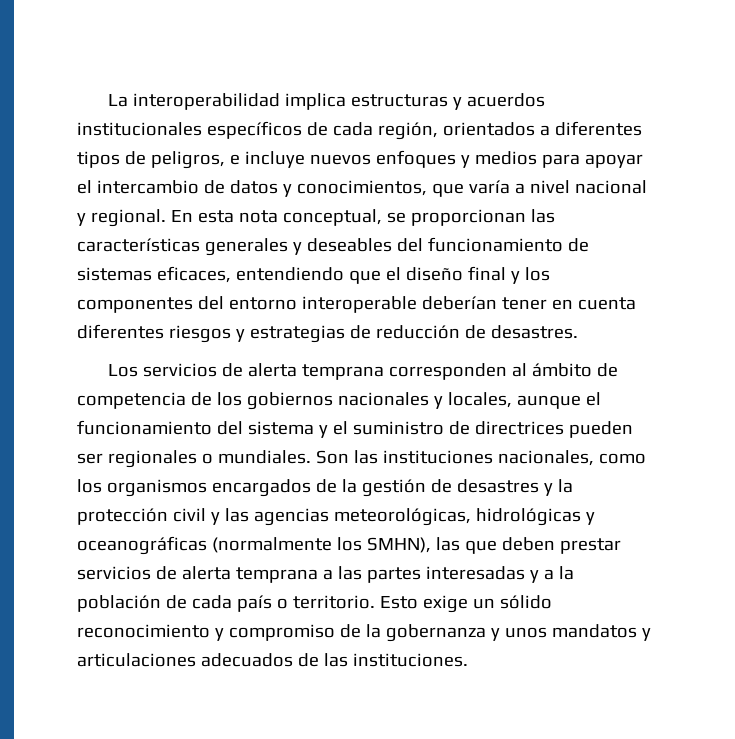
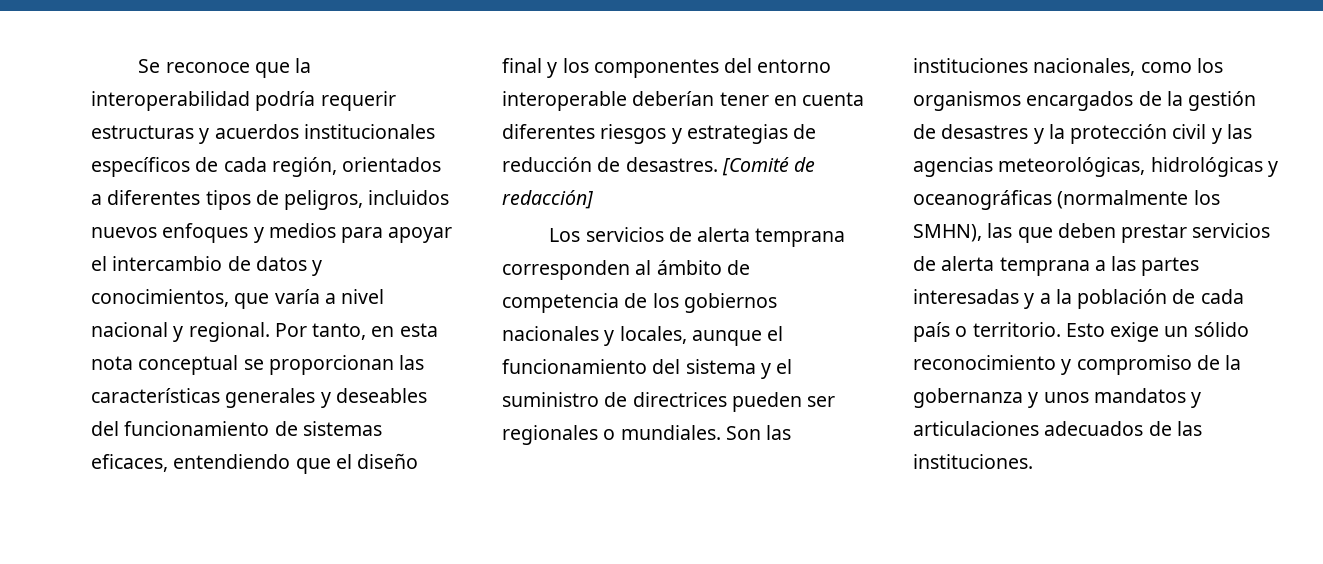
[107,93,346,110] La interoperabilidad implica -> [138,58,312,78] [91,91,396,111] Se reconoce que la interoperabilidad podría requerir
[229,151,305,168] e incluye -> [368,190,450,205] incluidos
[170,210,193,222] En -> [274,323,395,340] Por tanto, en
[282,209,382,226] conceptual, -> [138,355,239,375] conceptual
(578, 332) none -> [721,157,816,176] [502,190,593,209] [Comité de redacción]

